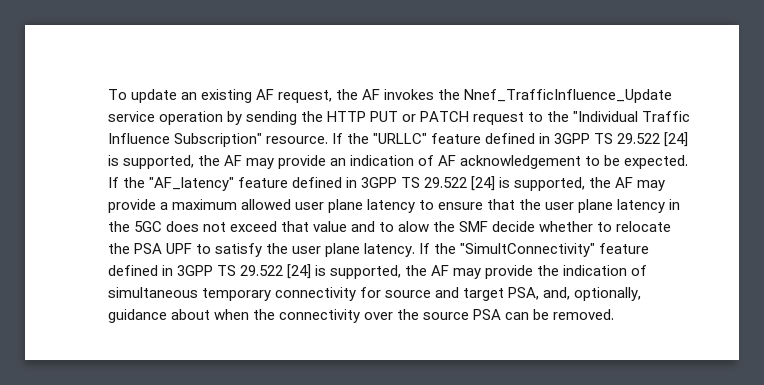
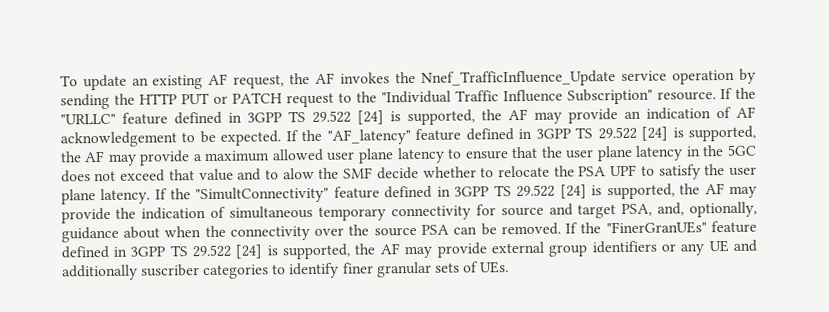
(615, 314) none -> [565,220,757,235] [60,239,757,260] [61,261,510,281] If the "FinerGranUEs" feature defined in 3GPP TS 29.522 [24] is supported, the AF may provide external group identifiers or any UE and additionally suscriber categories to identify finer granular sets of UEs.

